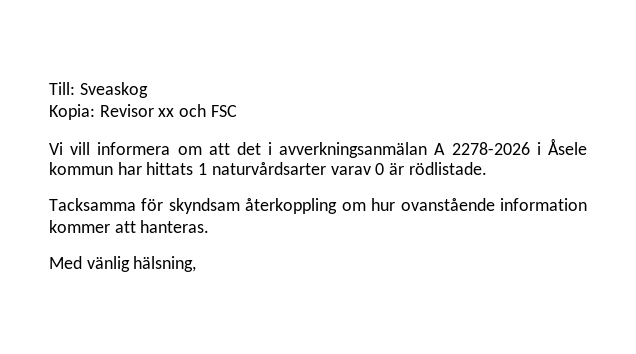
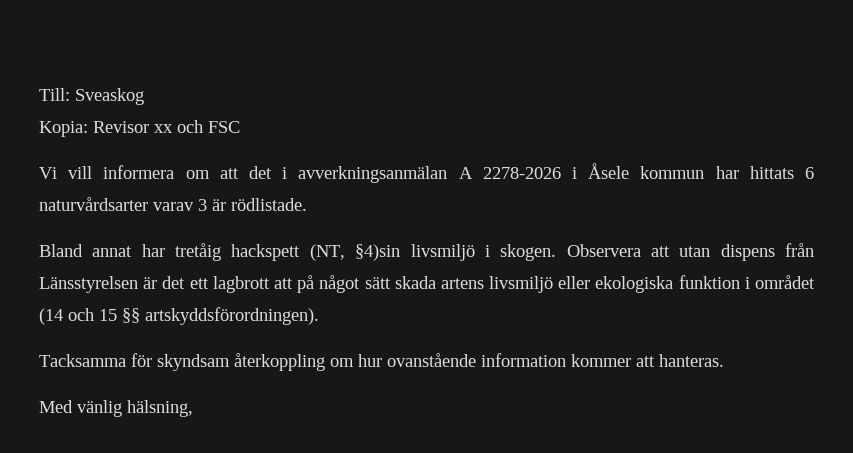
[198,163,208,175] 1 -> [805,167,815,179] 6
[375,163,385,175] 0 -> [198,199,207,211] 3
(487, 168) none -> [39,243,814,261] [39,275,815,293] [39,307,319,325] // Bland annat har tretåig hackspett (NT, §4)sin livsmiljö i skogen. Observera att utan dispens från Länsstyrelsen är det ett lagbrott att på något sätt skada artens livsmiljö eller ekologiska funktion i området (14 och 15 §§ artskyddsförordningen).

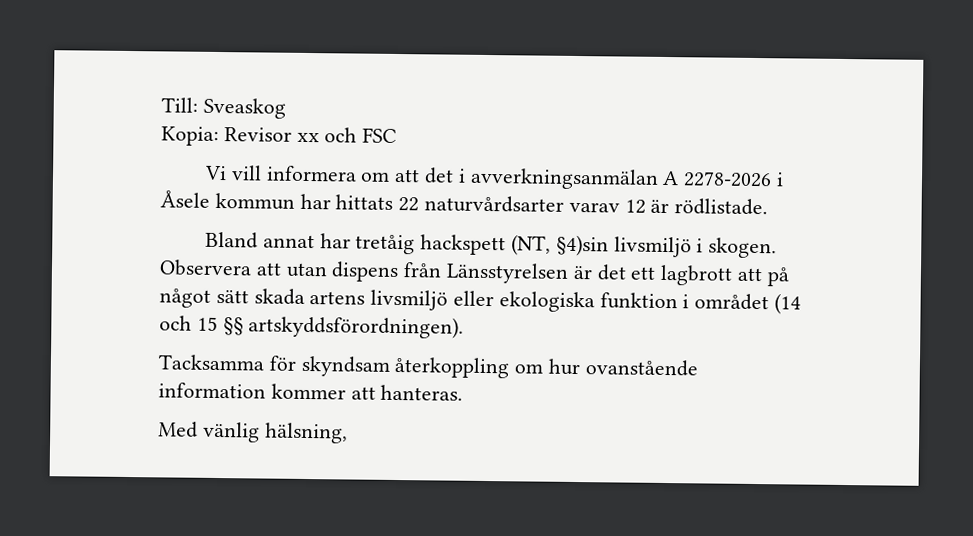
[805,167,815,179] 6 -> [398,197,420,212] 22
[198,199,207,211] 3 -> [624,199,646,214] 12

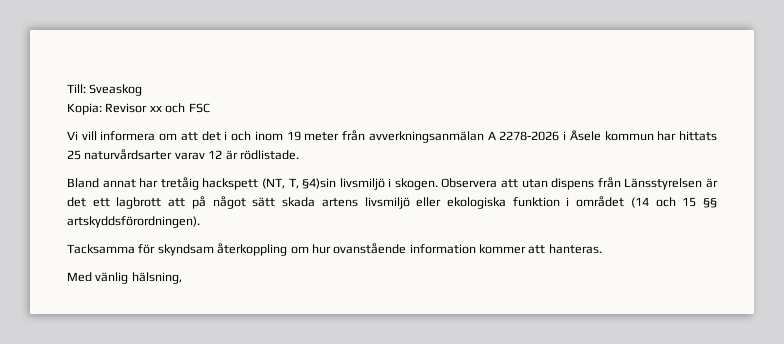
(466, 175) none -> [231,130,366,141] och inom 19 meter från
[398,197,420,212] 22 -> [67,150,81,160] 25
(551, 245) none -> [288,178,299,189] T,

